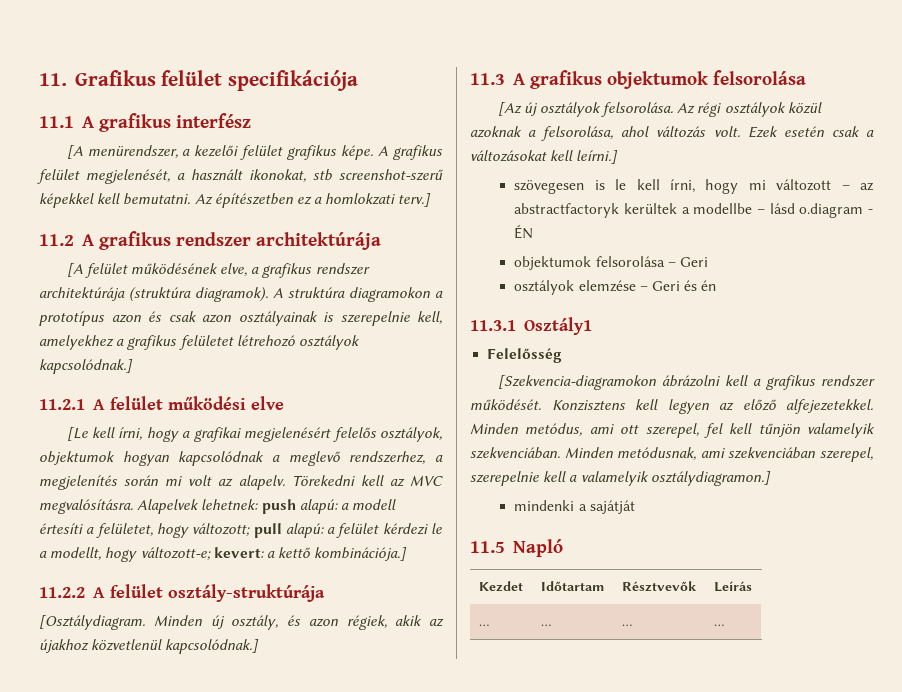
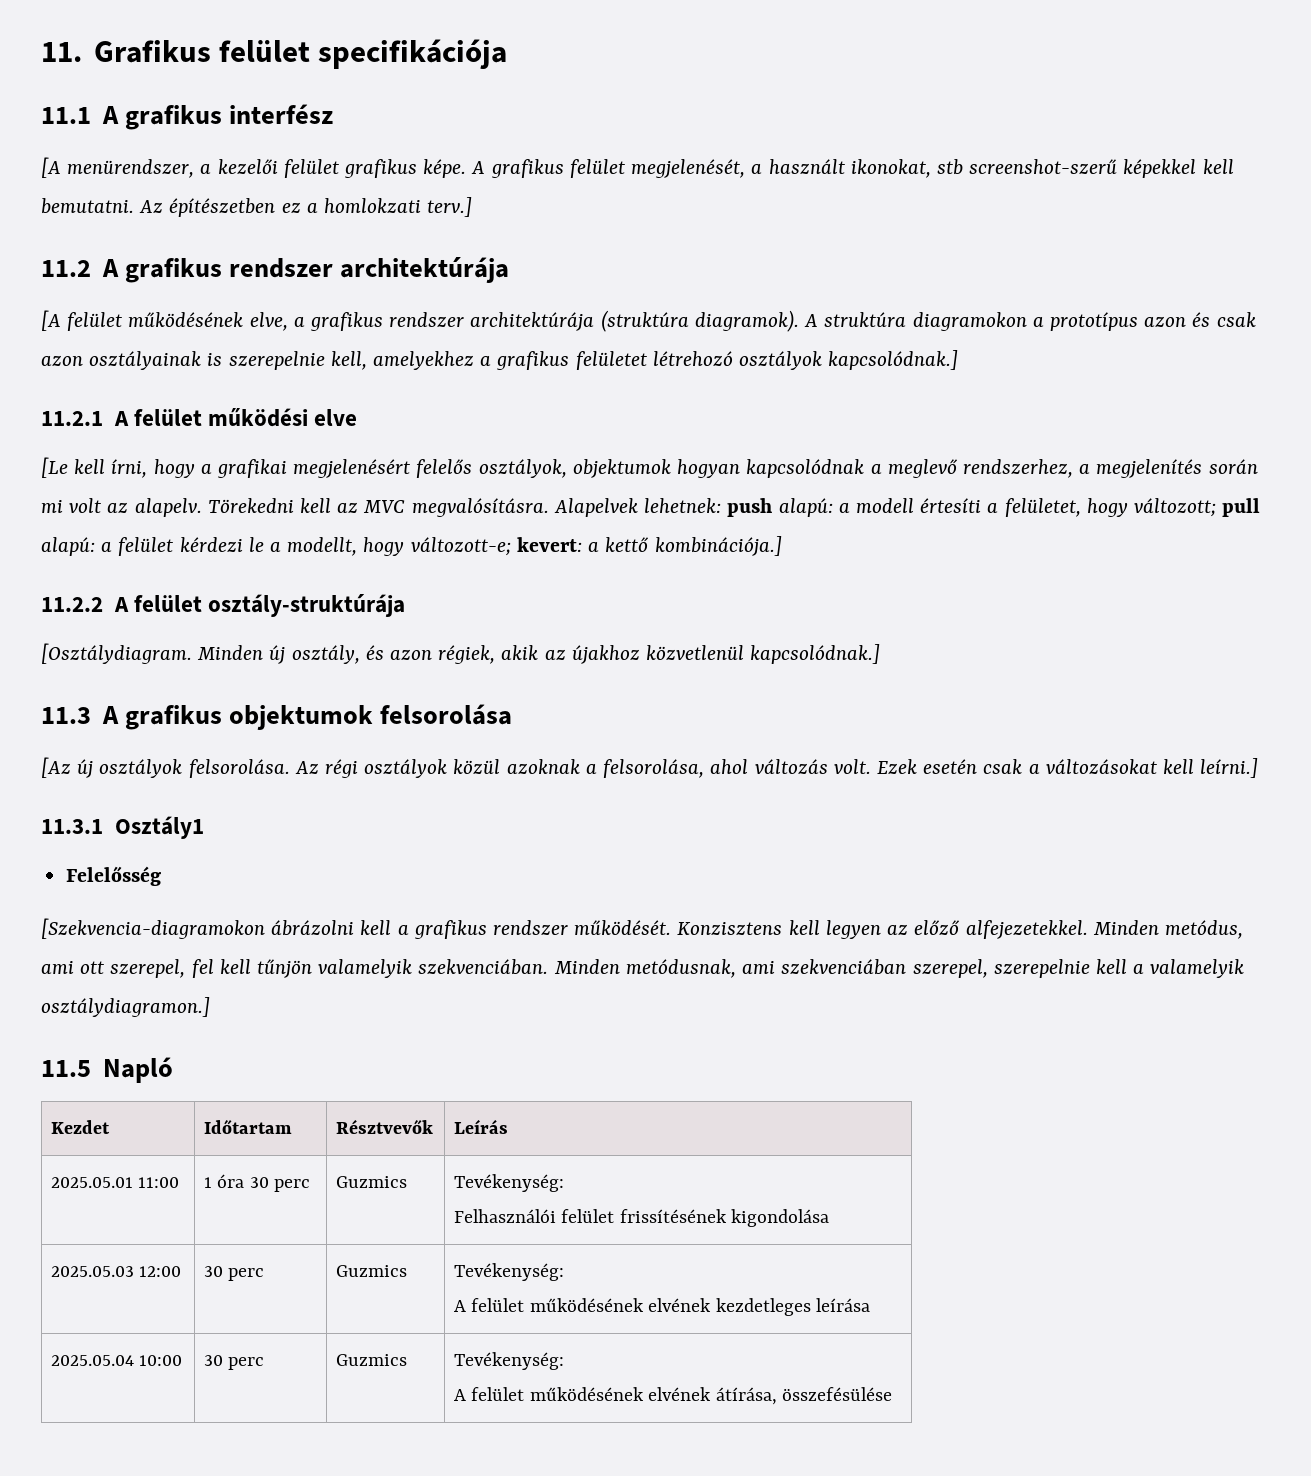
[514,179,874,194] [514,203,873,218] [514,225,534,239] [514,256,708,270] [514,280,717,295] // szövegesen is le kell írni, hogy mi változott – az abstractfactoryk kerültek a modellbe – lásd o.diagram - ÉN // objektumok felsorolása – Geri // osztályok elemzése – Geri és én -> (1259, 768) none
[514,500,635,514] // mindenki a sajátját -> (210, 1007) none
[478,624,489,626] [540,624,551,626] [621,624,632,626] [713,624,724,626] … | … | … | … -> [50,1177,180,1188] [203,1174,311,1192] [335,1176,407,1188] [453,1174,564,1192] [453,1209,830,1227] [50,1266,182,1277] [203,1266,265,1281] [335,1265,407,1277] [453,1263,564,1281] [453,1298,871,1316] [50,1355,183,1366] [203,1355,265,1370] [335,1354,407,1366] [453,1352,564,1370] [453,1387,893,1405] 2025.05.01 11:00 | 1 óra 30 perc | Guzmics | Tevékenység: // Felhasználói felület frissítésének kigondolása // 2025.05.03 12:00 | 30 perc | Guzmics | Tevékenység: // A felület működésének elvének kezdetleges leírása // 2025.05.04 10:00 | 30 perc | Guzmics | Tevékenység: // A felület működésének elvének átírása, összefésülése

